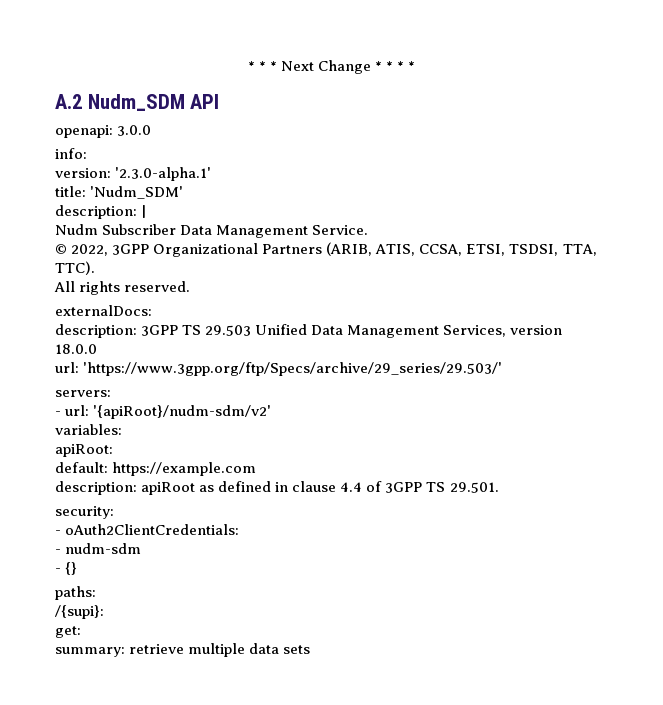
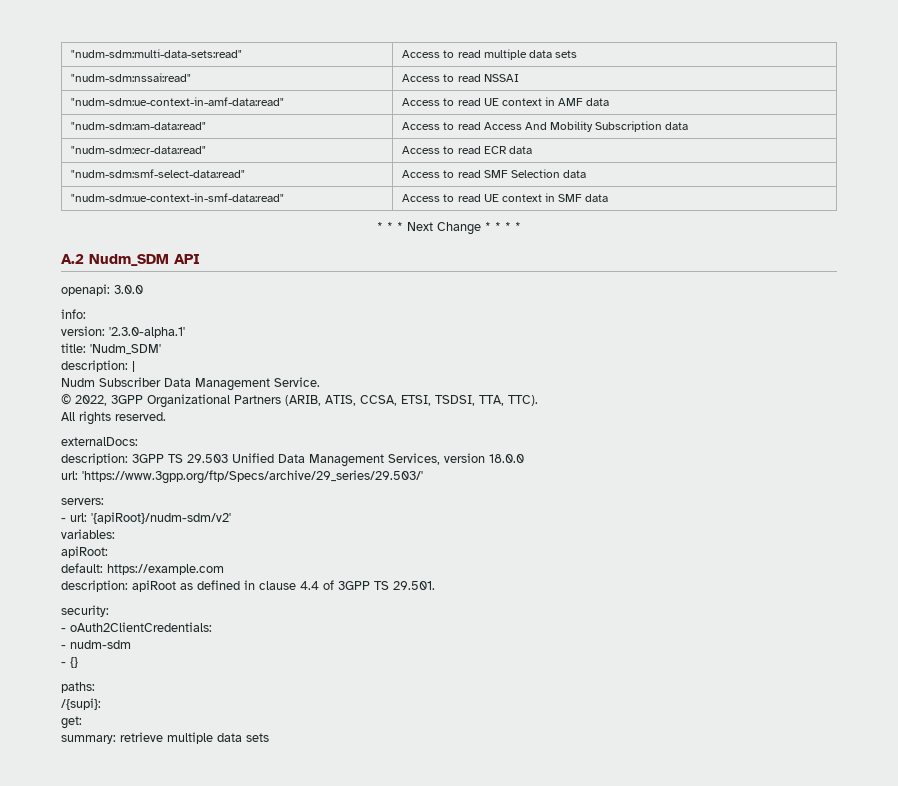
(247, 66) none -> [71,49,243,58] [402,49,577,60] [71,73,192,82] [402,74,519,82] [71,97,285,106] [402,97,610,106] [71,122,207,130] [402,121,689,132] [71,146,207,154] [402,146,532,154] [71,169,246,178] [402,169,586,178] [71,193,285,202] [402,193,609,202] "nudm-sdm:multi-data-sets:read" | Access to read multiple data sets // "nudm-sdm:nssai:read" | Access to read NSSAI // "nudm-sdm:ue-context-in-amf-data:read" | Access to read UE context in AMF data // "nudm-sdm:am-data:read" | Access to read Access And Mobility Subscription data // "nudm-sdm:ecr-data:read" | Access to read ECR data // "nudm-sdm:smf-select-data:read" | Access to read SMF Selection data // "nudm-sdm:ue-context-in-smf-data:read" | Access to read UE context in SMF data //

